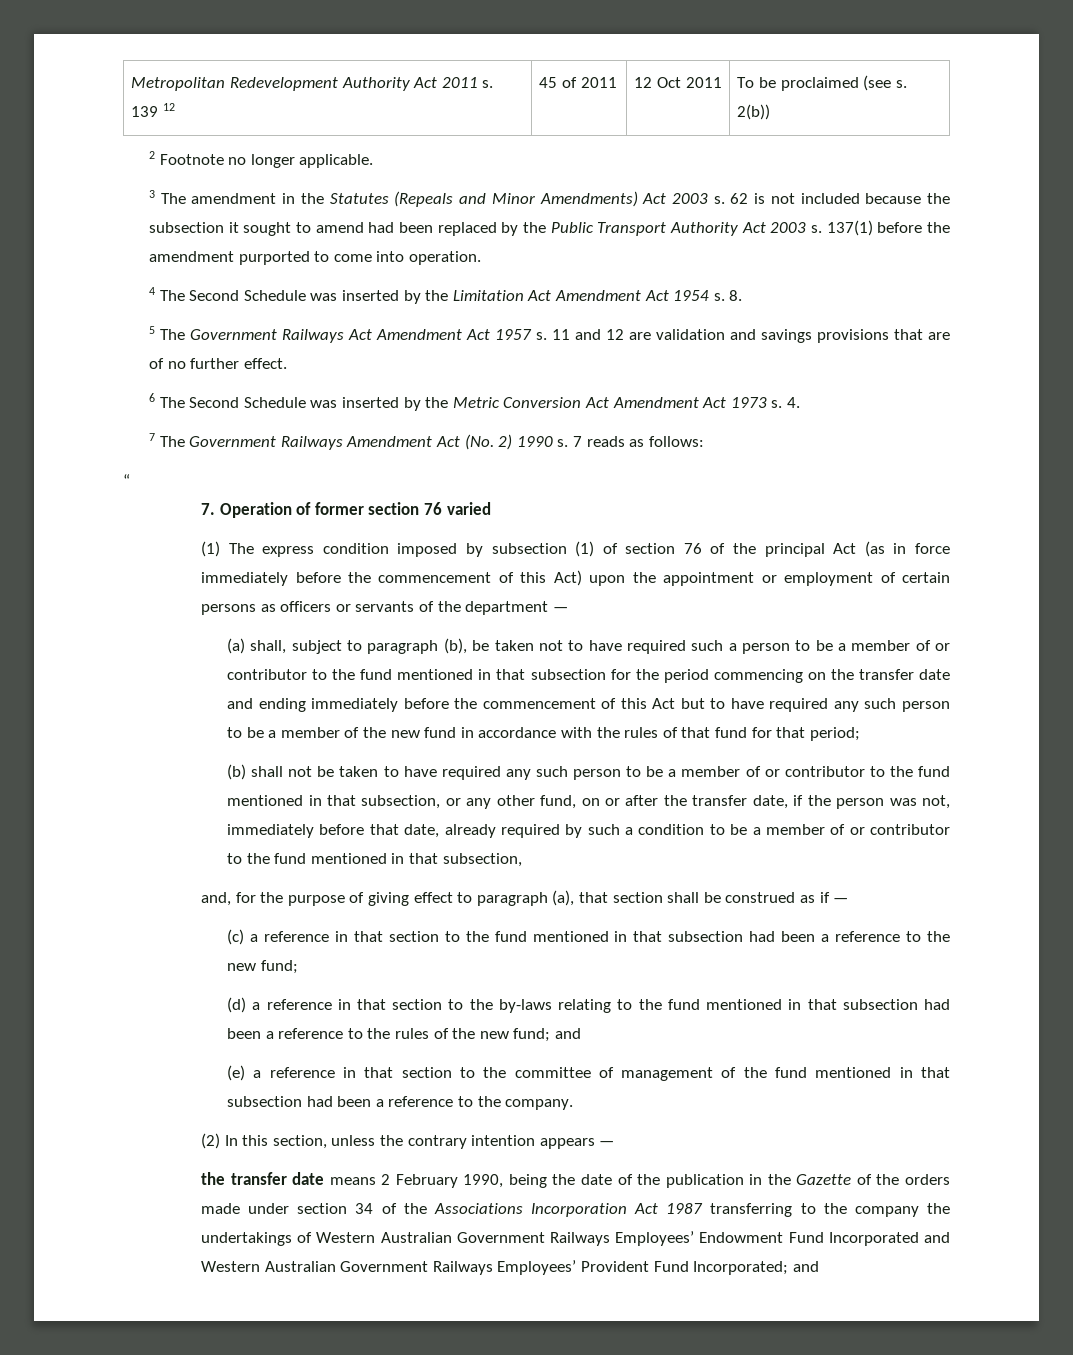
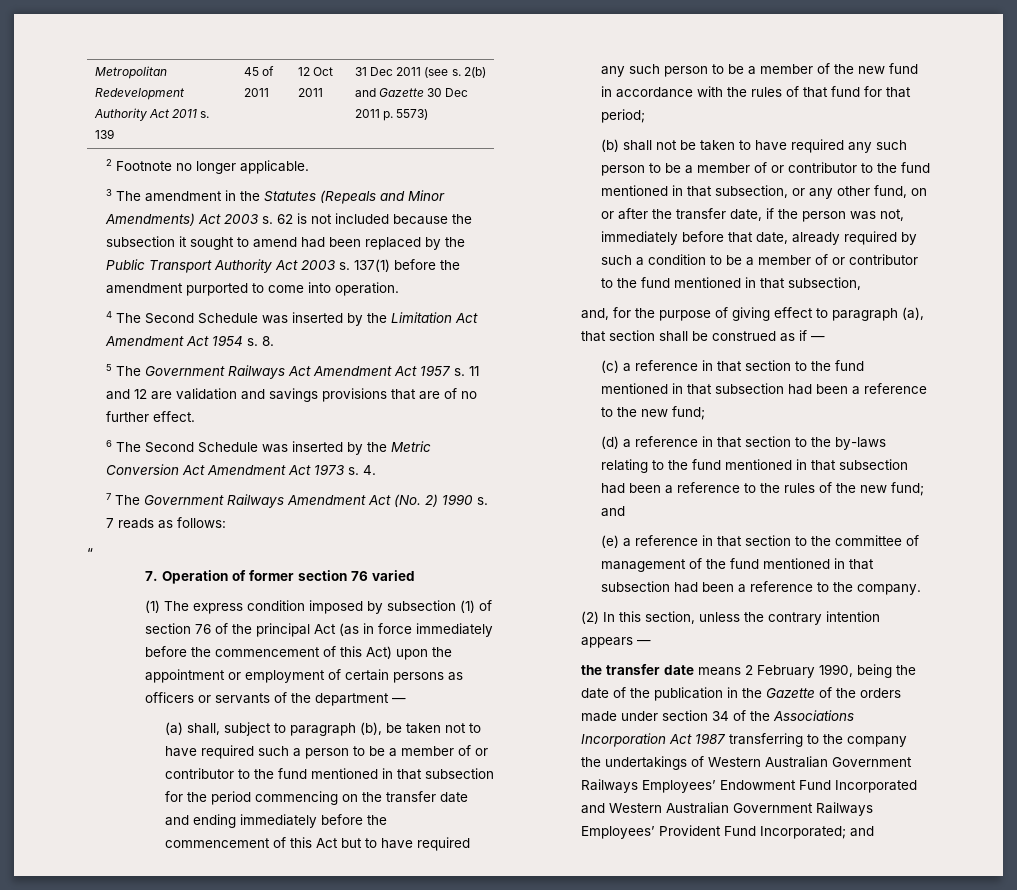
[162,103,175,111] 12 -> (114, 134) none
[737,75,907,91] [737,104,771,120] To be proclaimed (see s. 2(b)) -> [354,67,486,78] [354,88,469,97] [354,109,429,121] 31 Dec 2011 (see s. 2(b) and Gazette 30 Dec 2011 p. 5573)

